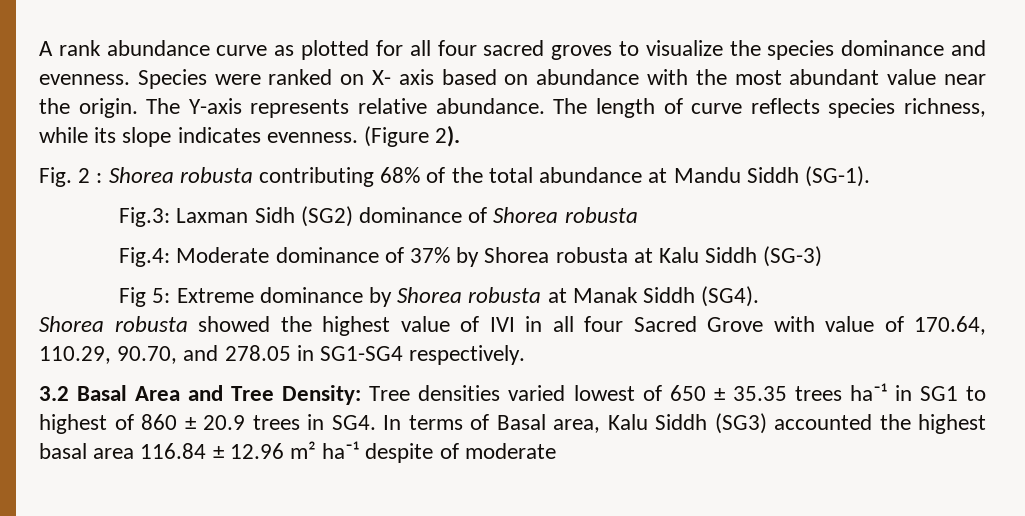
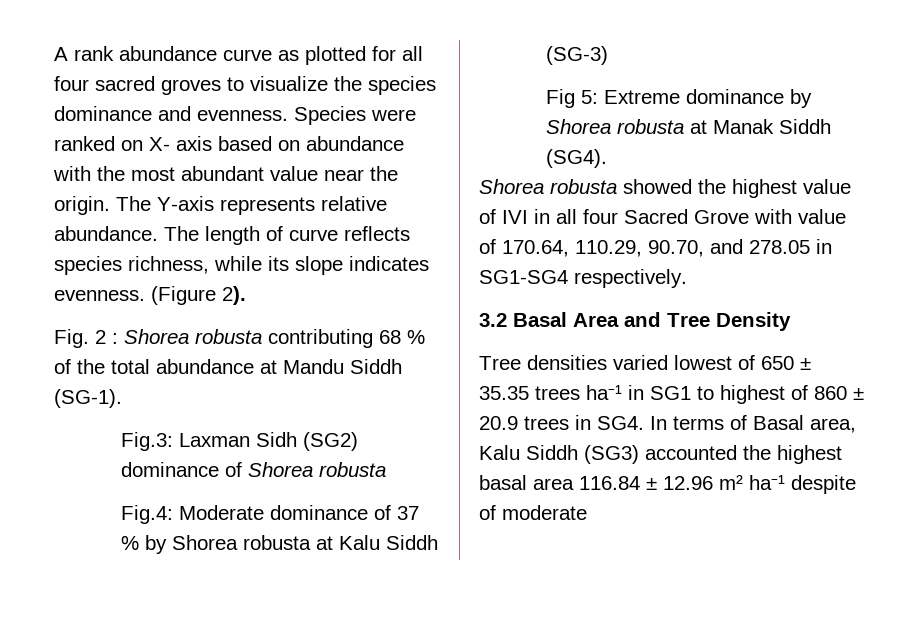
[380,167,421,183] 68% -> [379,330,425,344] 68 %
[409,247,450,263] 37% -> [397,506,420,520] [121,536,140,550] 37 %
[282,385,362,405] Density: -> [716,312,791,331] Density //

